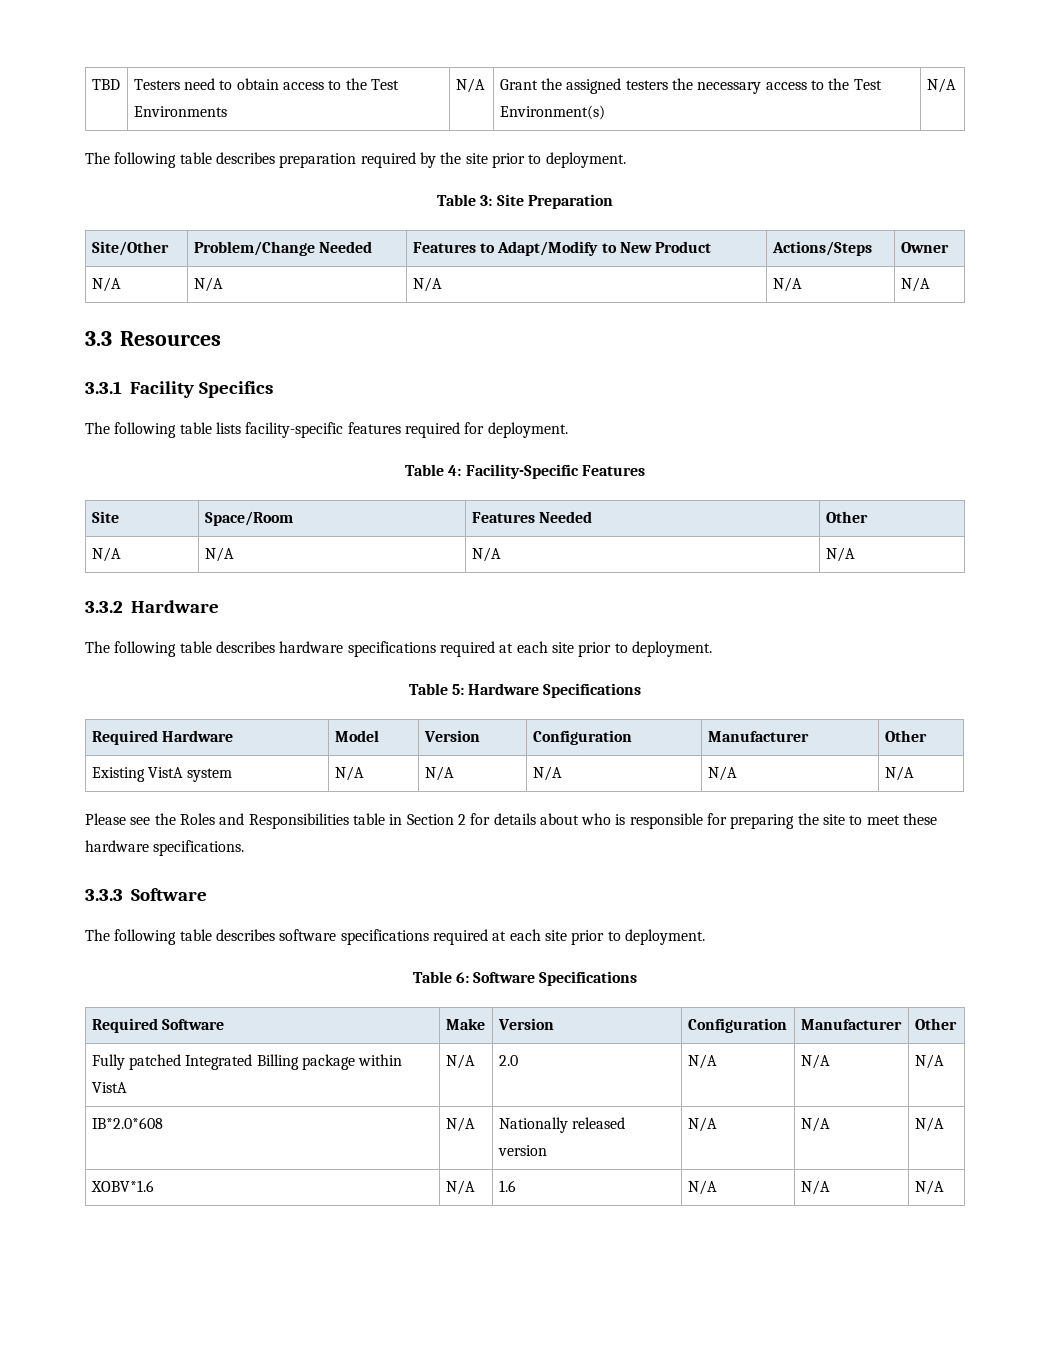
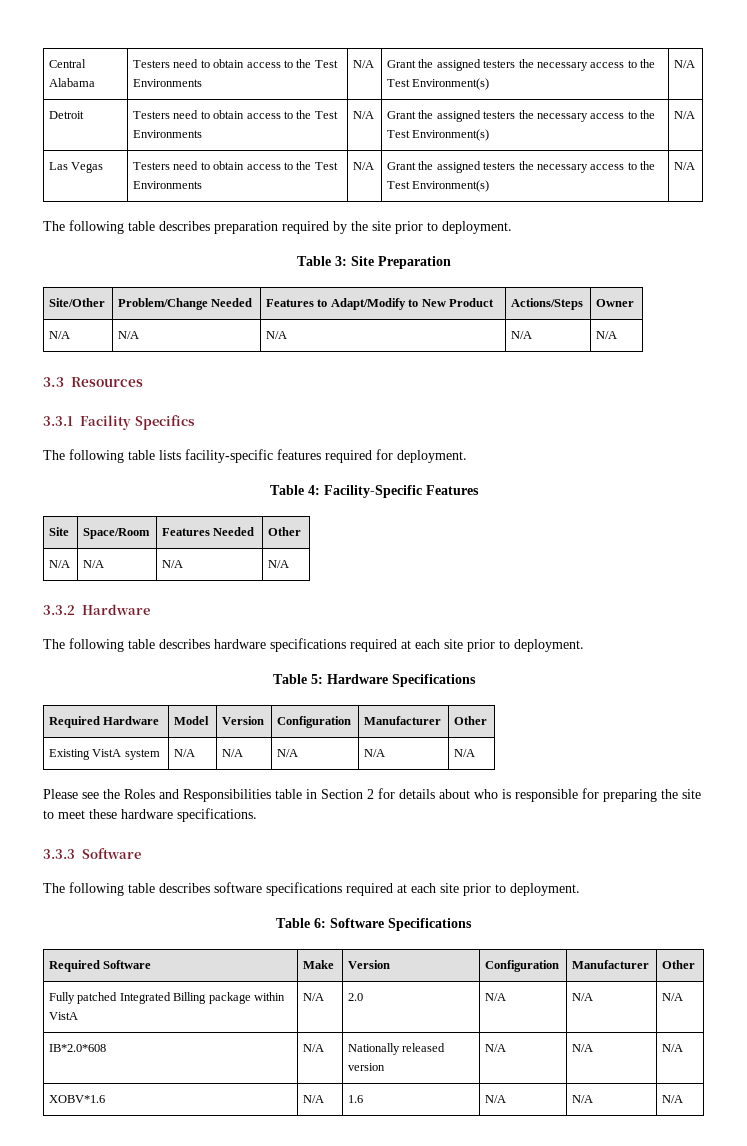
[91,79,120,90] TBD -> [49,59,87,68] [49,78,96,87] [133,59,338,68] [133,79,203,87] [353,60,375,68] [387,59,656,71] [387,78,490,90] [674,60,696,68] [49,111,85,119] [133,110,338,119] [133,130,203,138] [353,111,375,119] [387,110,656,122] [387,129,490,141] [674,111,696,119] [49,162,104,173] Central Alabama | Testers need to obtain access to the Test Environments | N/A | Grant the assigned testers the necessary access to the Test Environment(s) | N/A // Detroit | Testers need to obtain access to the Test Environments | N/A | Grant the assigned testers the necessary access to the Test Environment(s) | N/A // Las Vegas

